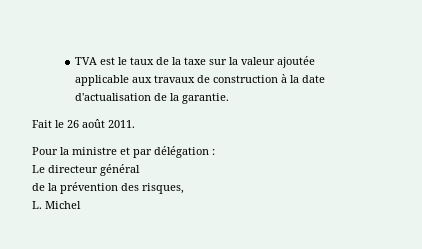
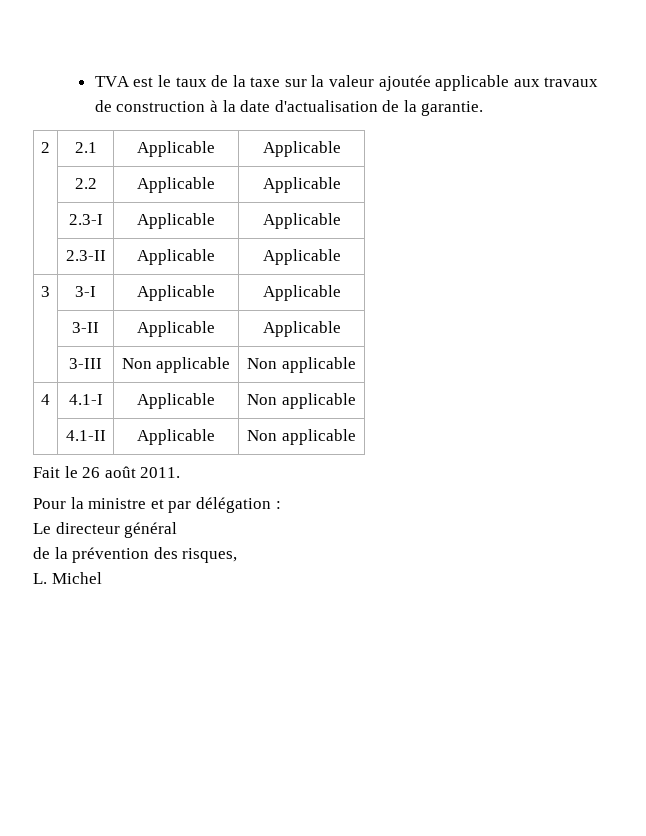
(229, 98) none -> [41,142,50,153] [74,142,97,153] [137,141,215,157] [262,141,341,157] [74,178,97,189] [137,177,215,193] [262,177,341,193] [68,214,103,225] [137,213,215,229] [262,213,341,229] [65,250,106,261] [137,249,215,265] [262,249,341,265] [41,286,50,297] [75,286,96,297] [137,285,215,301] [262,285,341,301] [72,322,99,333] [137,321,215,337] [262,321,341,337] [69,358,102,369] [121,357,231,373] [247,357,356,373] [41,394,50,405] [68,394,103,405] [137,393,215,409] [247,393,356,409] [65,430,106,441] [137,429,215,445] [247,429,356,445] // 2 | 2.1 | Applicable | Applicable // | 2.2 | Applicable | Applicable // | 2.3-I | Applicable | Applicable // | 2.3-II | Applicable | Applicable // 3 | 3-I | Applicable | Applicable // | 3-II | Applicable | Applicable // | 3-III | Non applicable | Non applicable // 4 | 4.1-I | Applicable | Non applicable // | 4.1-II | Applicable | Non applicable

